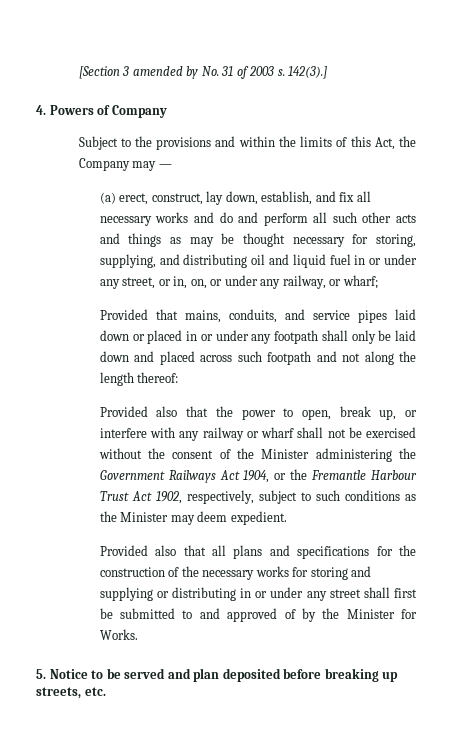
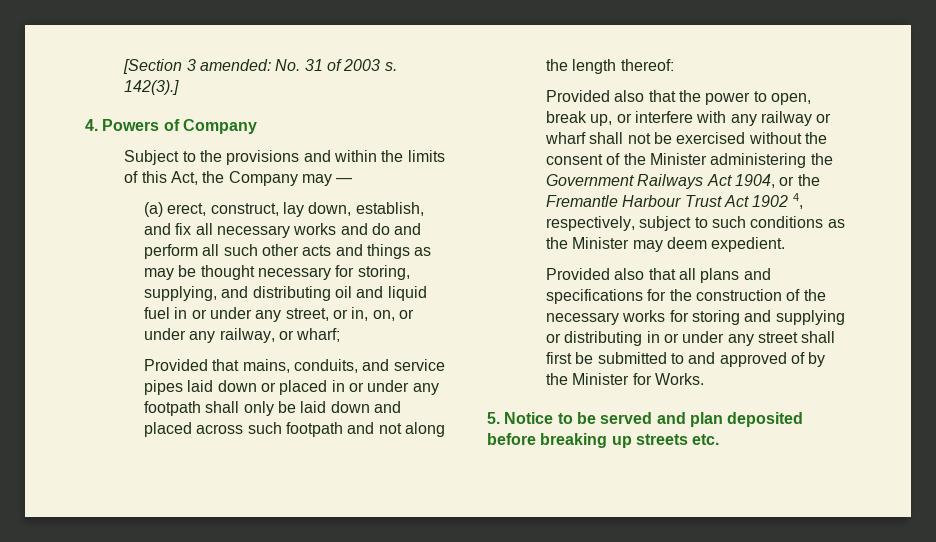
[132,66,199,79] amended by -> [199,59,271,71] amended:
[155,491,182,504] 1902, -> [752,193,803,209] 1902 4,
[36,687,81,699] streets, -> [635,434,688,445] streets

